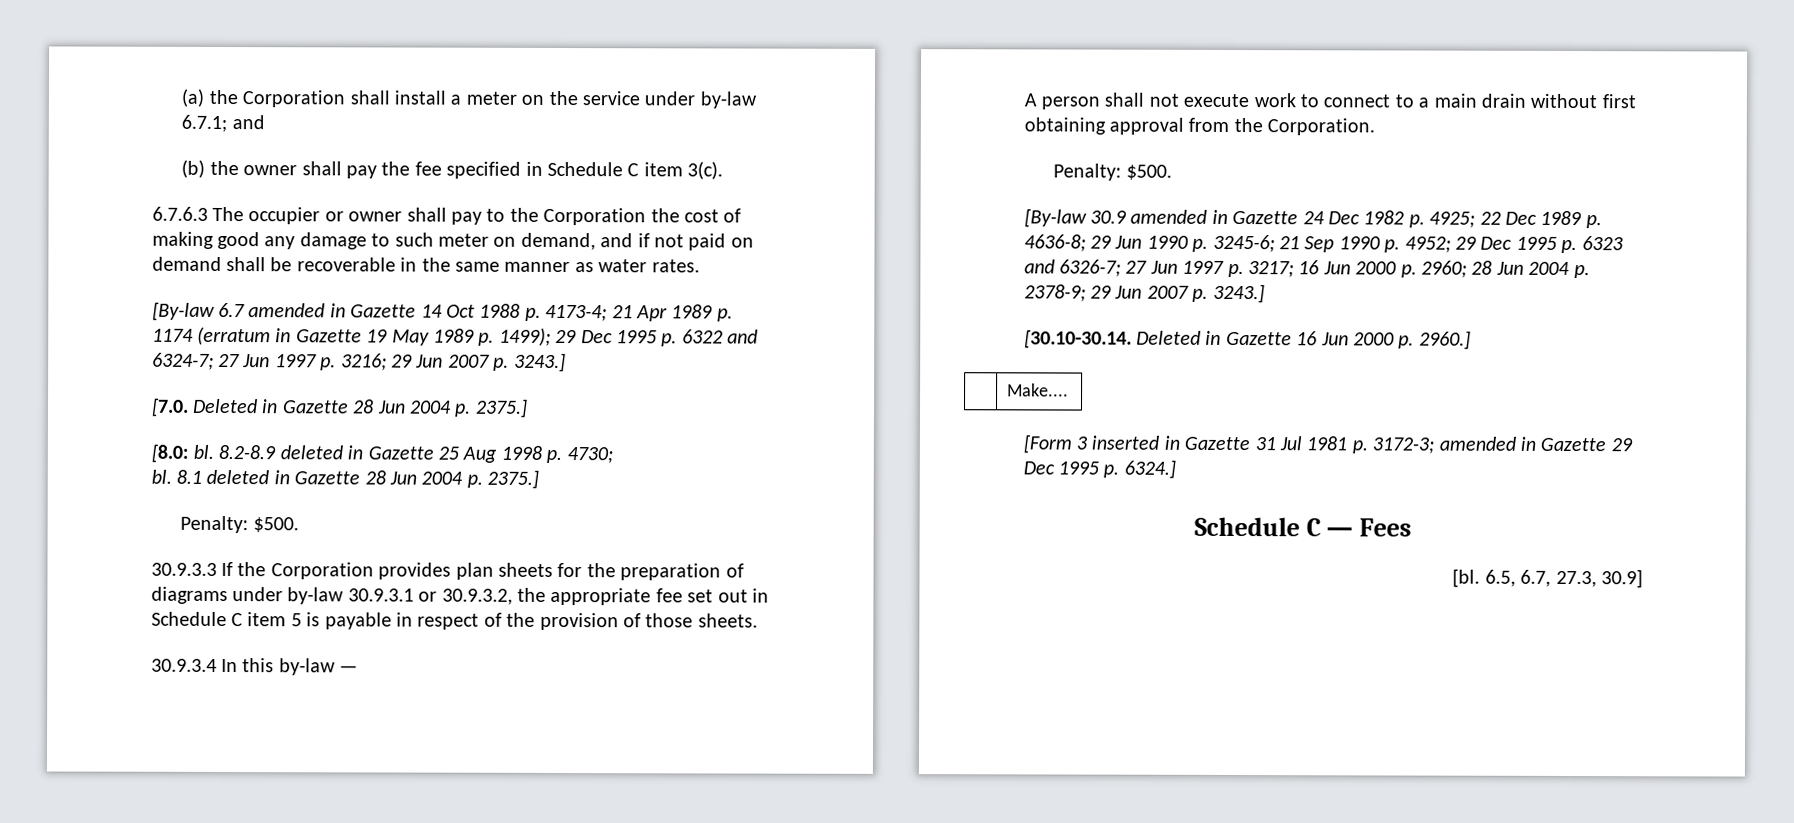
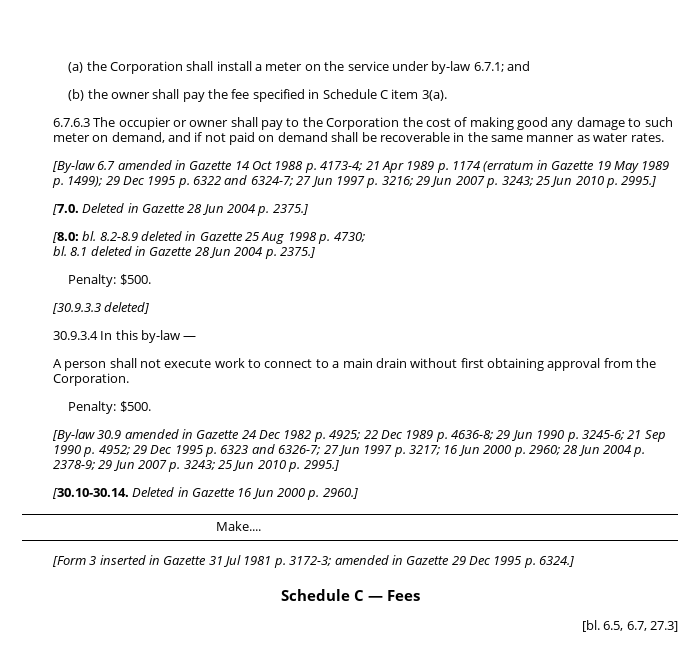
[687,161,724,180] 3(c). -> [421,90,447,101] 3(a).
[513,352,566,373] 3243.] -> [501,176,657,188] 3243; 25 Jun 2010 p. 2995.]
[150,561,744,581] [150,586,770,606] [150,611,758,631] 30.9.3.3 If the Corporation provides plan sheets for the preparation of diagrams under by-law 30.9.3.1 or 30.9.3.2, the appropriate fee set out in Schedule C item 5 is payable in respect of the provision of those sheets. -> [51,302,150,314] [30.9.3.3 deleted]
[1212,283,1265,304] 3243.] -> [183,460,339,472] 3243; 25 Jun 2010 p. 2995.]
[1555,569,1643,589] 27.3, 30.9] -> [650,621,678,632] 27.3]

